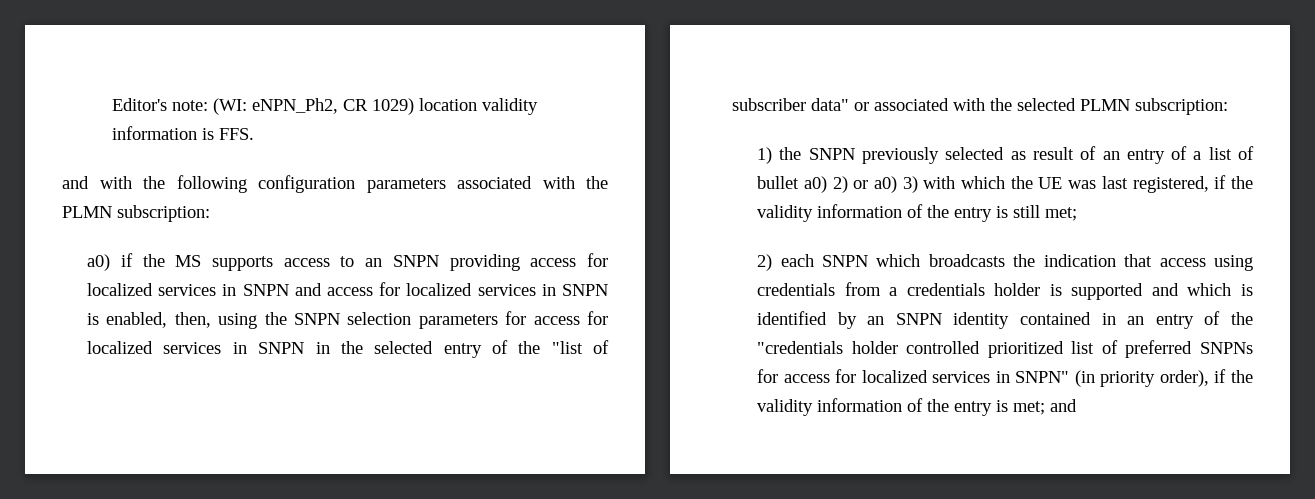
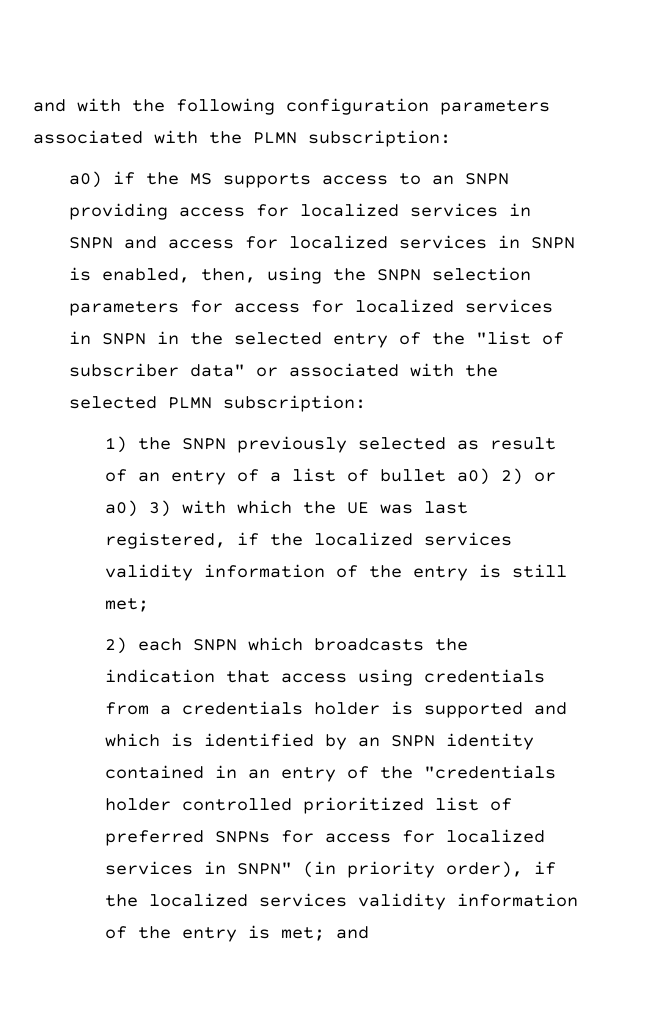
[112,98,539,115] [112,126,255,140] Editor's note: (WI: eNPN_Ph2, CR 1029) location validity information is FFS. // -> (33, 105) none
(1253, 182) none -> [314,532,513,546] localized services
(1253, 376) none -> [149,893,348,907] localized services

